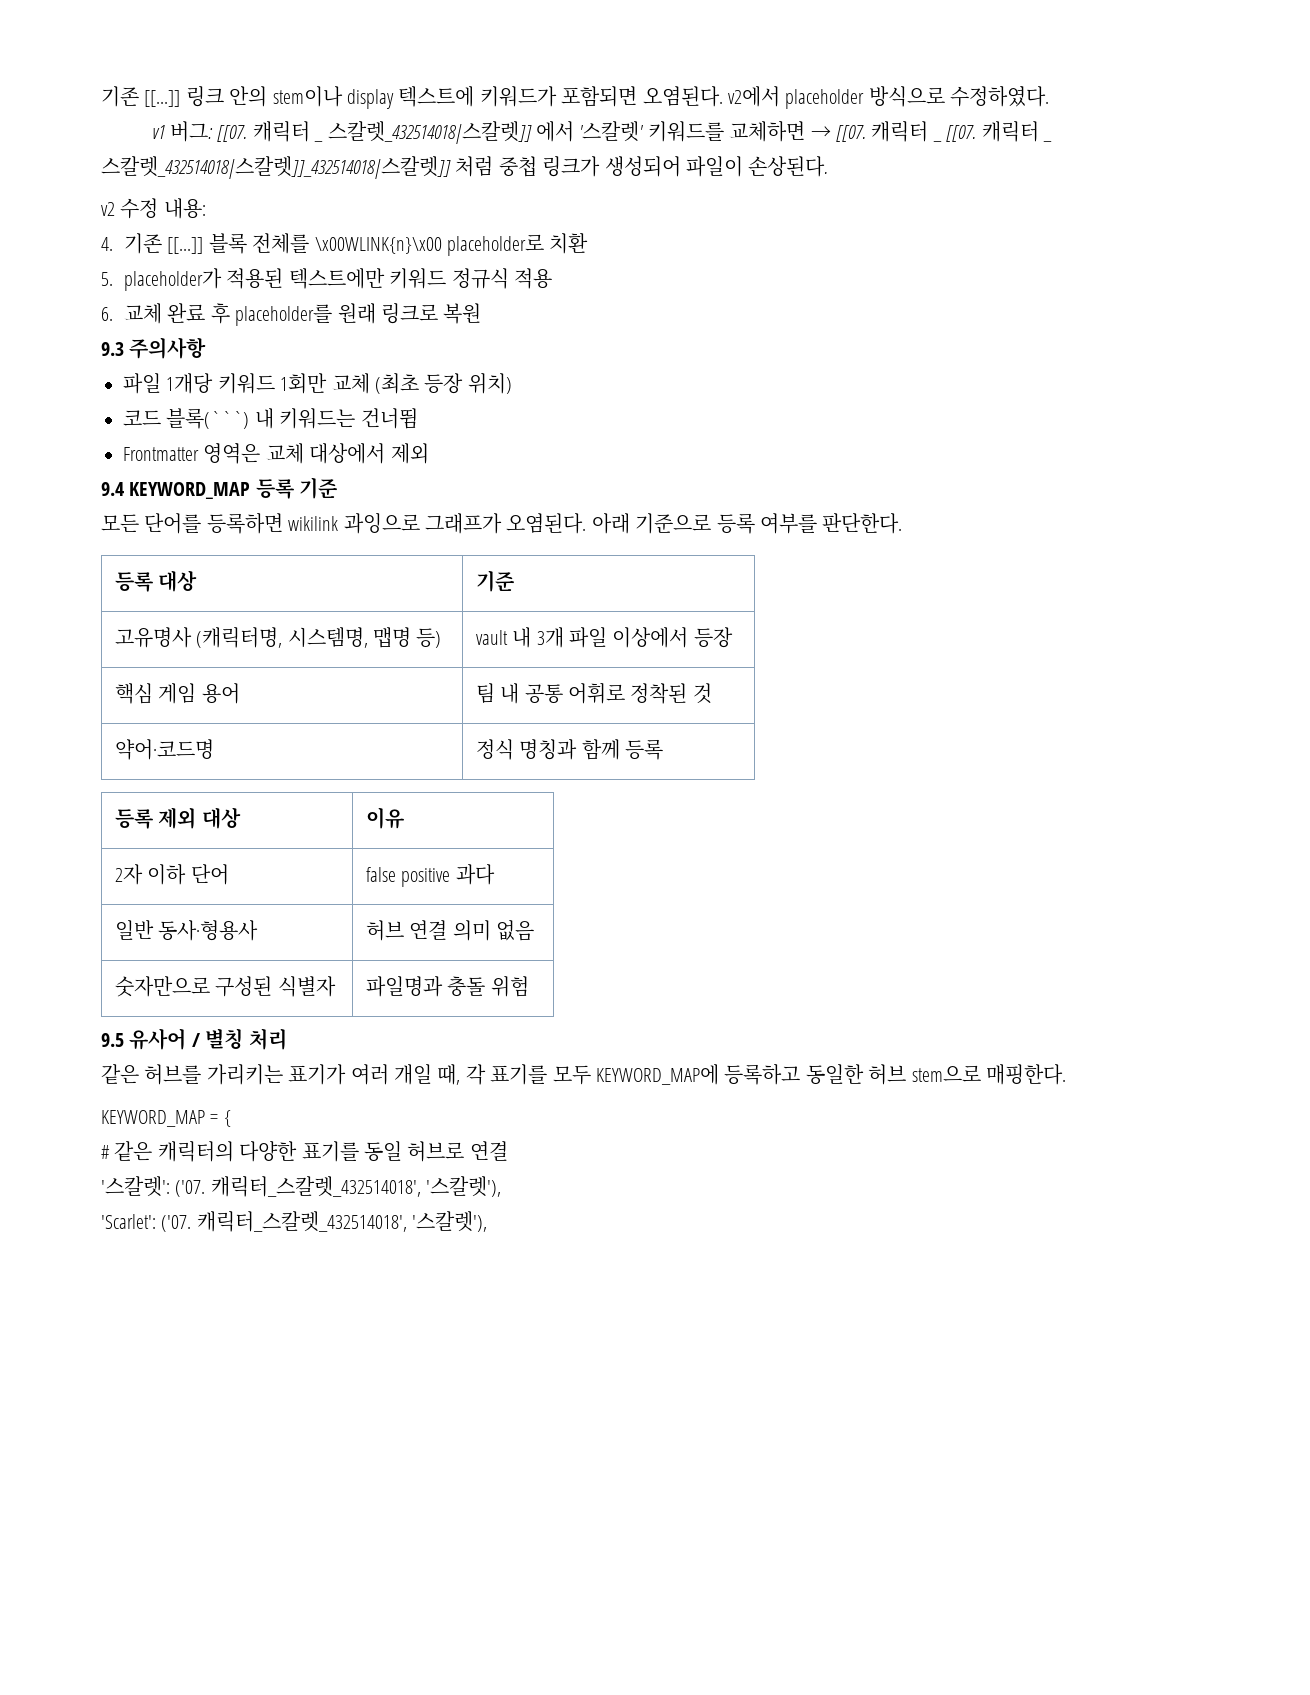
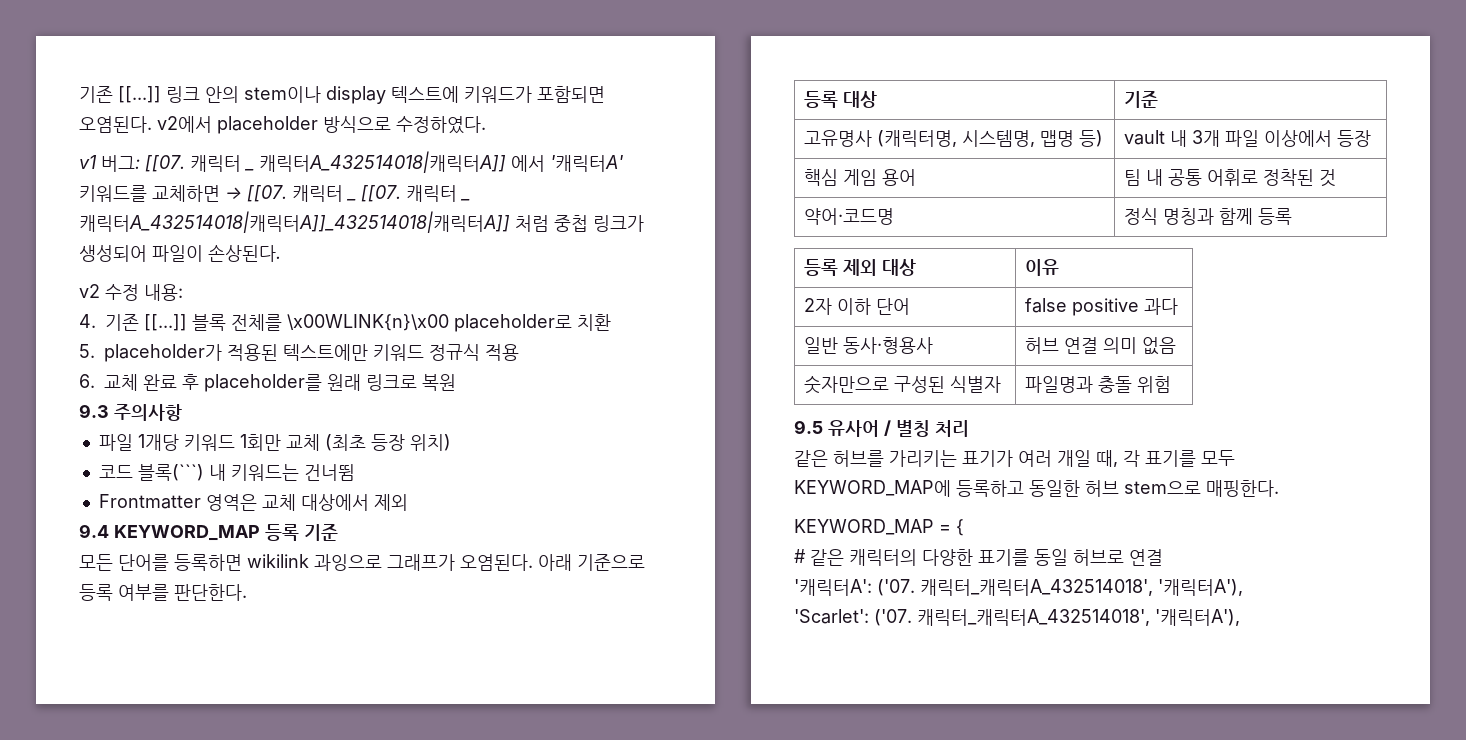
[327,121,645,144] 스칼렛_432514018|스칼렛]] 에서 '스칼렛' -> [259,151,623,173] 캐릭터A_432514018|캐릭터A]] 에서 '캐릭터A'
[101,156,451,179] 스칼렛_432514018|스칼렛]]_432514018|스칼렛]] -> [79,211,510,233] 캐릭터A_432514018|캐릭터A]]_432514018|캐릭터A]]
[101,1176,502,1197] '스칼렛': ('07. 캐릭터_스칼렛_432514018', '스칼렛'), -> [794,579,1243,596] '캐릭터A': ('07. 캐릭터_캐릭터A_432514018', '캐릭터A'),
[196,1211,488,1232] 캐릭터_스칼렛_432514018', '스칼렛'), -> [917,609,1240,626] 캐릭터_캐릭터A_432514018', '캐릭터A'),

